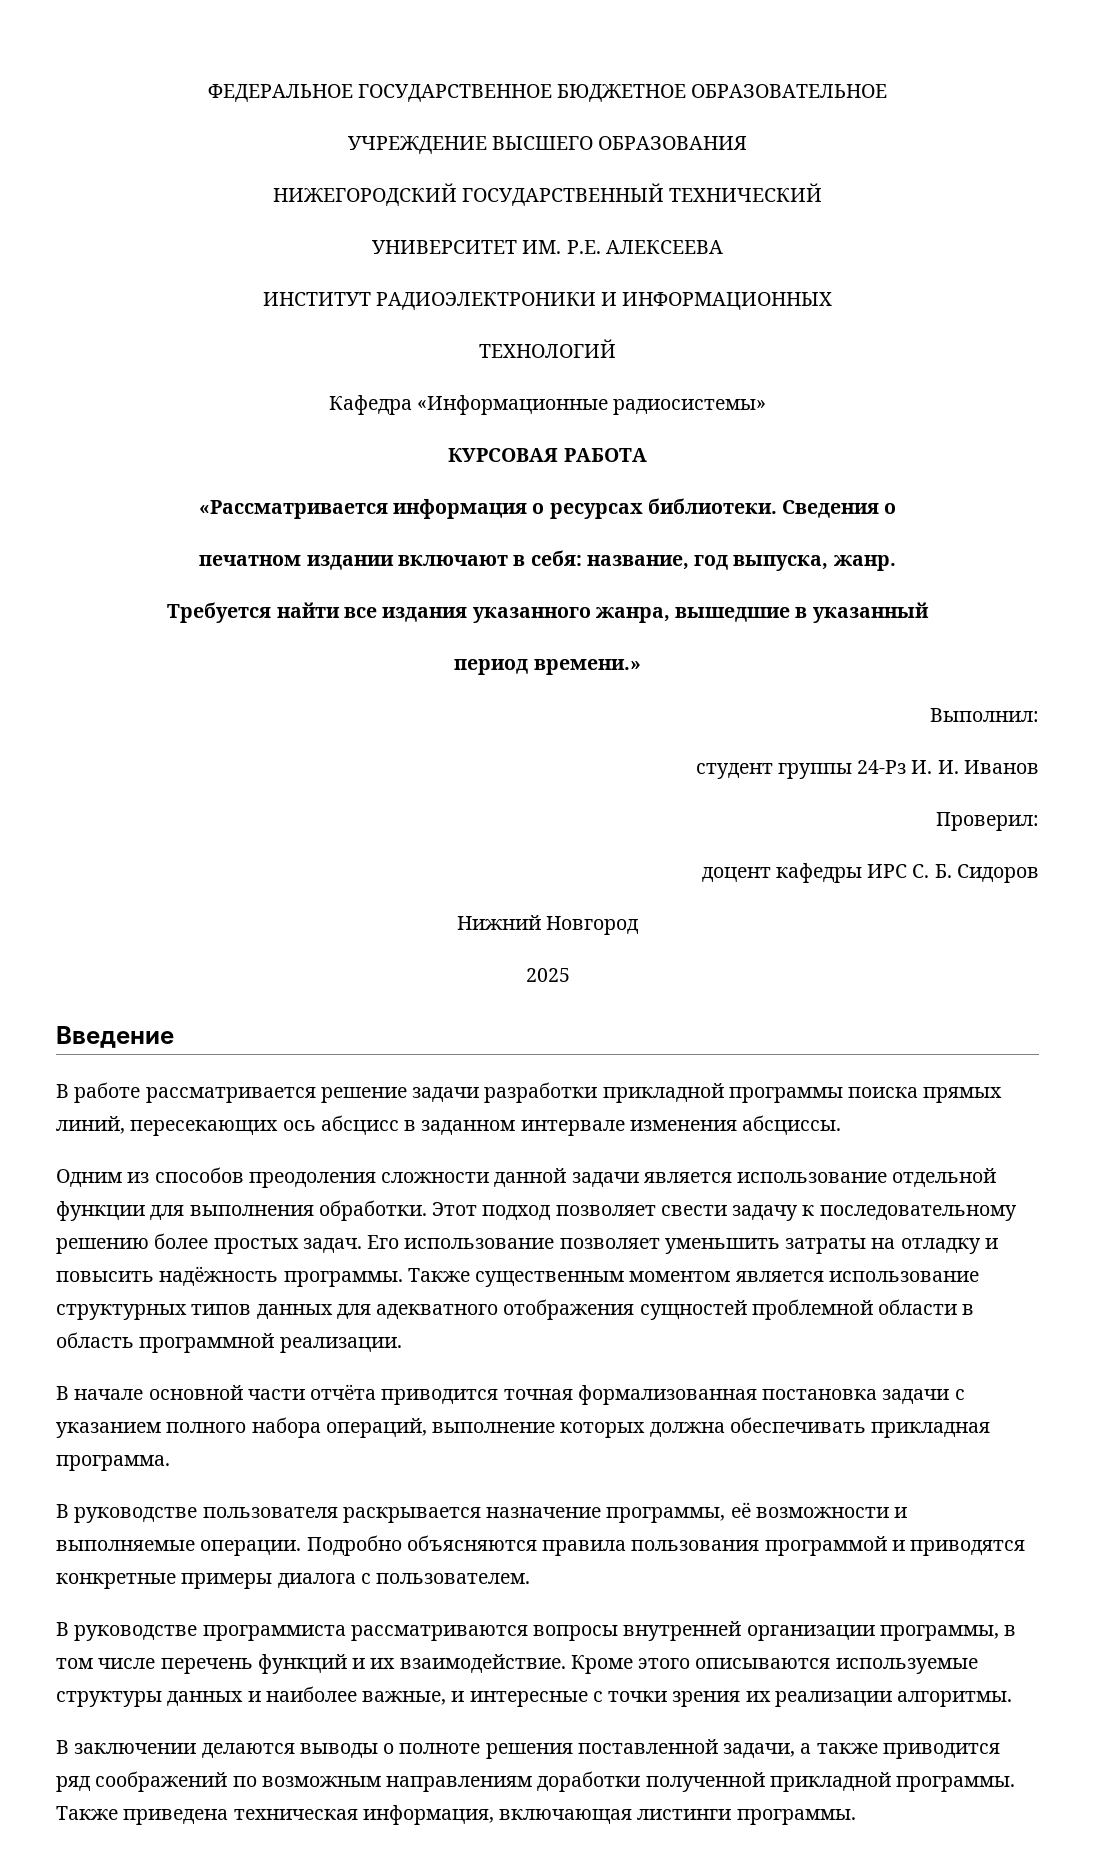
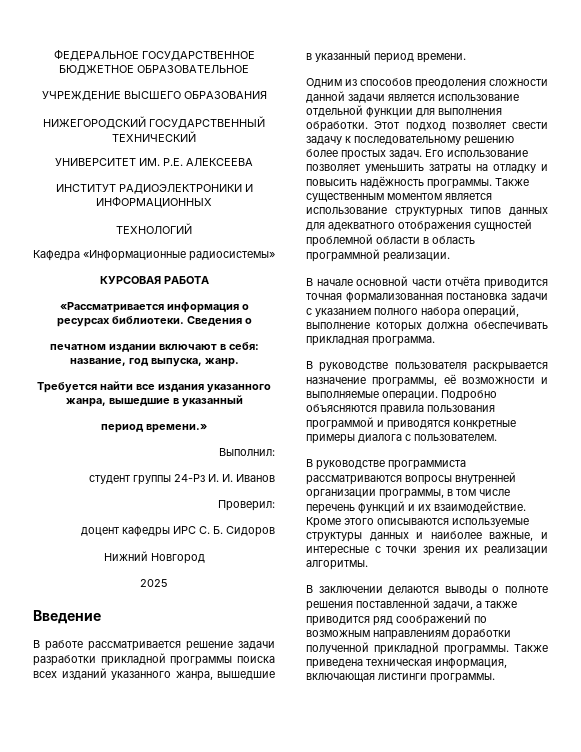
[923,1087,1003,1103] [56,1115,842,1136] прямых линий, пересекающих ось абсцисс в заданном интервале изменения абсциссы. -> [33,668,275,681] [306,50,466,63] всех изданий указанного жанра, вышедшие в указанный период времени.

